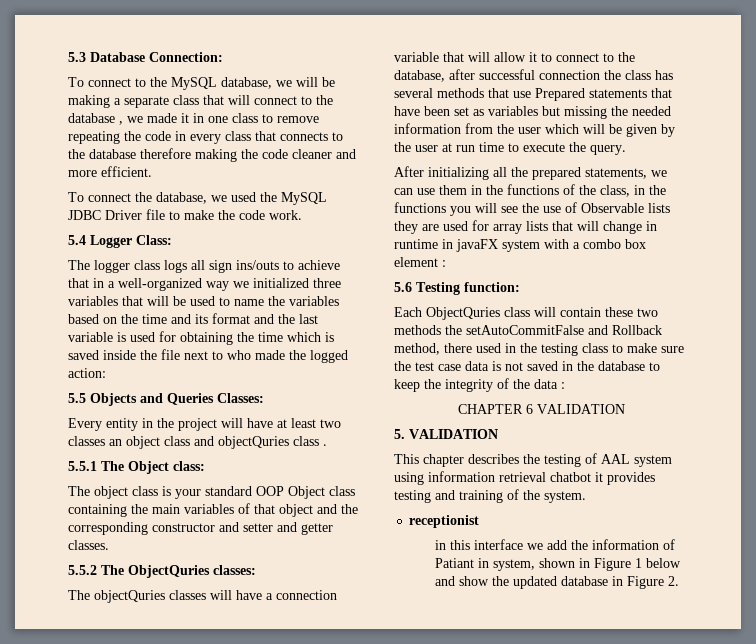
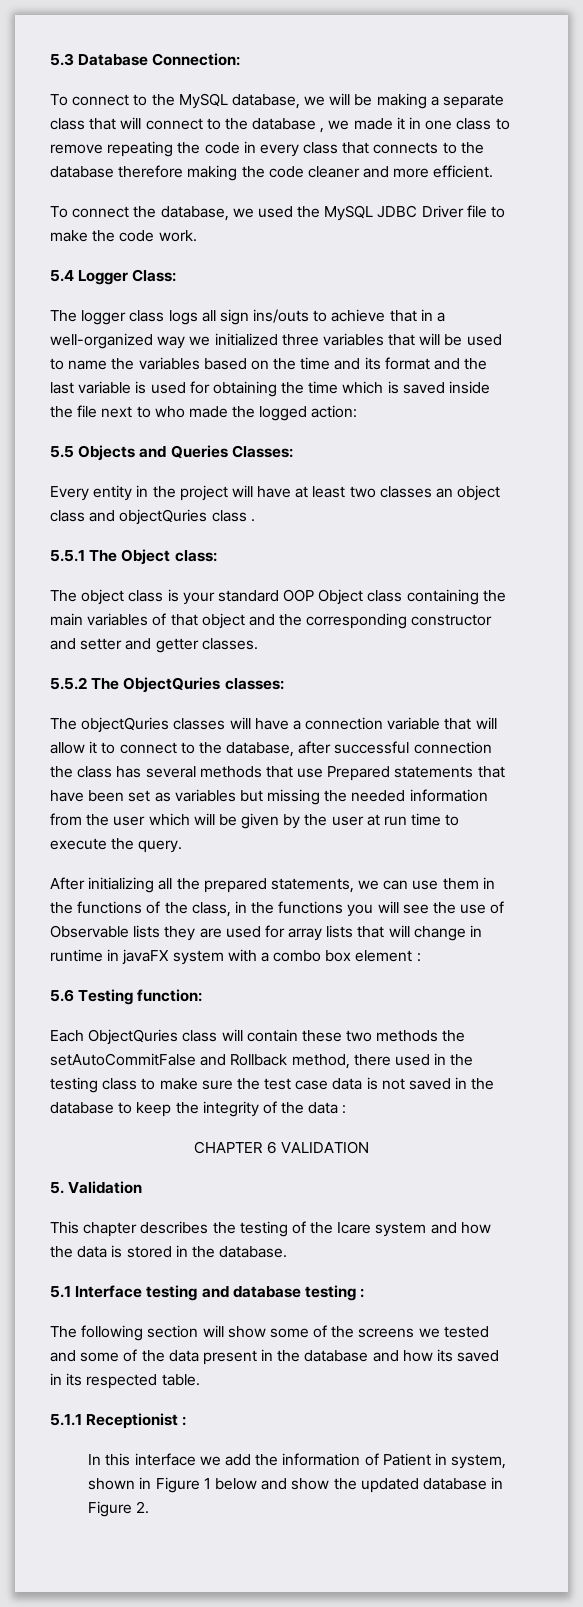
[409,429,498,439] VALIDATION -> [68,1181,143,1194] Validation
[601,454,672,467] [394,471,655,485] [394,489,586,503] [409,515,480,528] [435,540,447,550] AAL system using information retrieval chatbot it provides testing and training of the system. // receptionist // in -> [310,1222,491,1237] [50,1245,288,1258] [50,1285,365,1301] [50,1325,489,1341] [50,1349,500,1365] [50,1373,200,1389] [50,1413,187,1429] [88,1454,102,1465] the Icare system and how the data is stored in the database. // 5.1 Interface testing and database testing : // The following section will show some of the screens we tested and some of the data present in the database and how its saved in its respected table. // 5.1.1 Receptionist : // In
[435,558,475,568] Patiant -> [382,1453,431,1466] Patient

